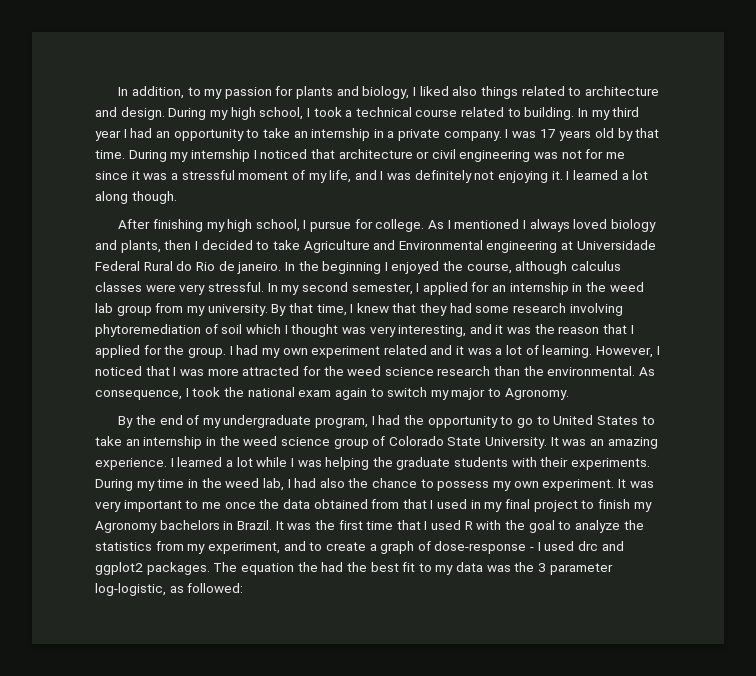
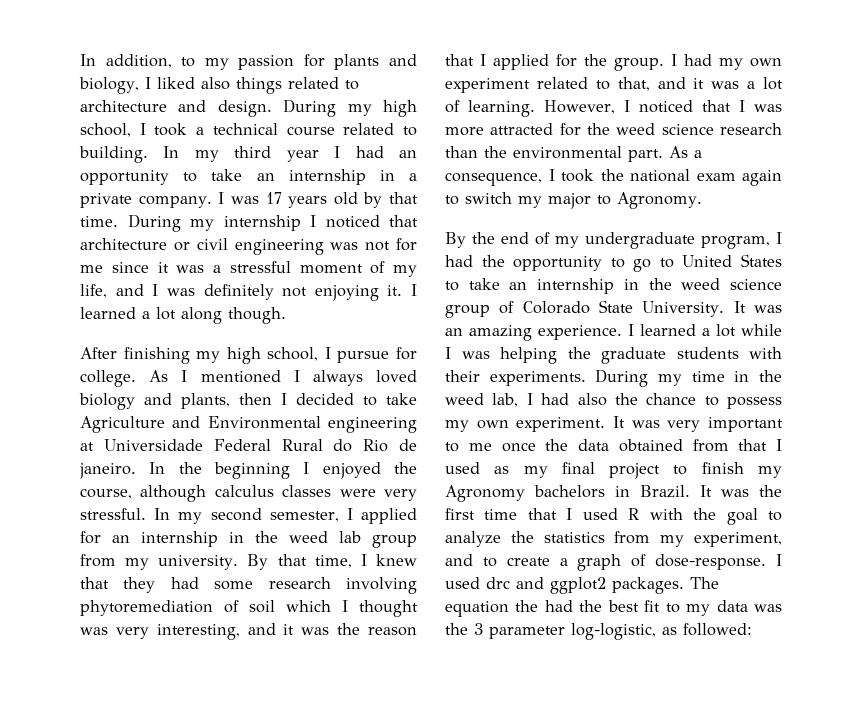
(427, 350) none -> [595,77,650,91] to that,
[547,366,656,376] environmental. As -> [513,146,702,162] environmental part. As a
[470,500,481,509] in -> [494,466,510,474] as
[434,541,535,554] dose-response - -> [655,554,767,570] dose-response.

